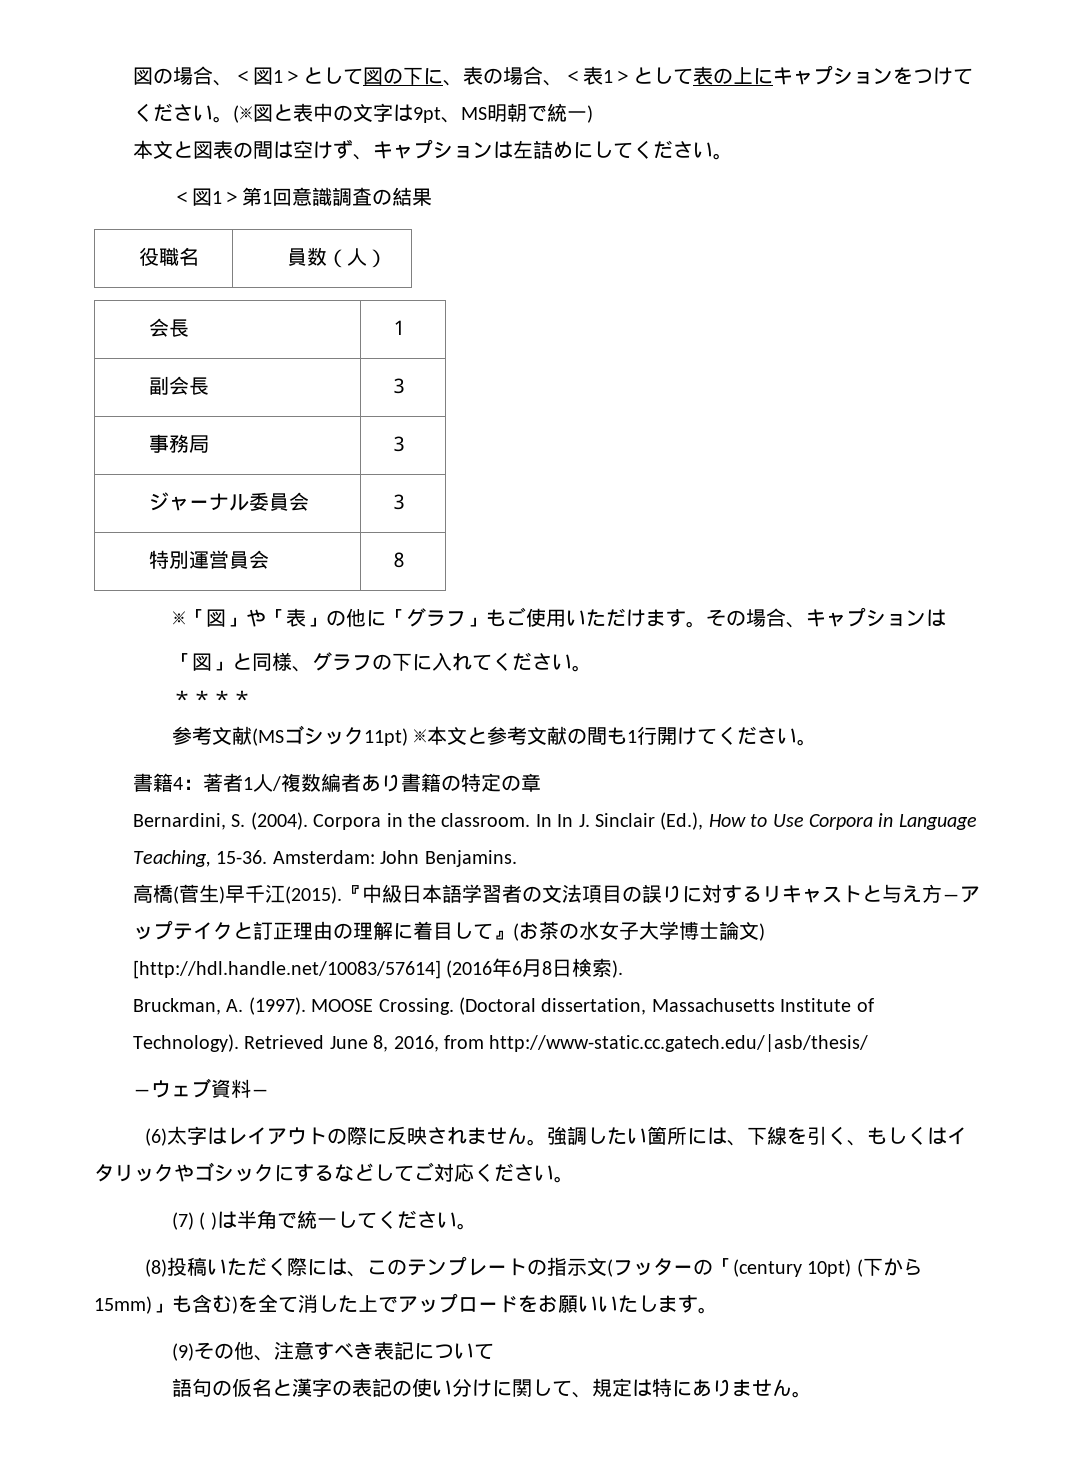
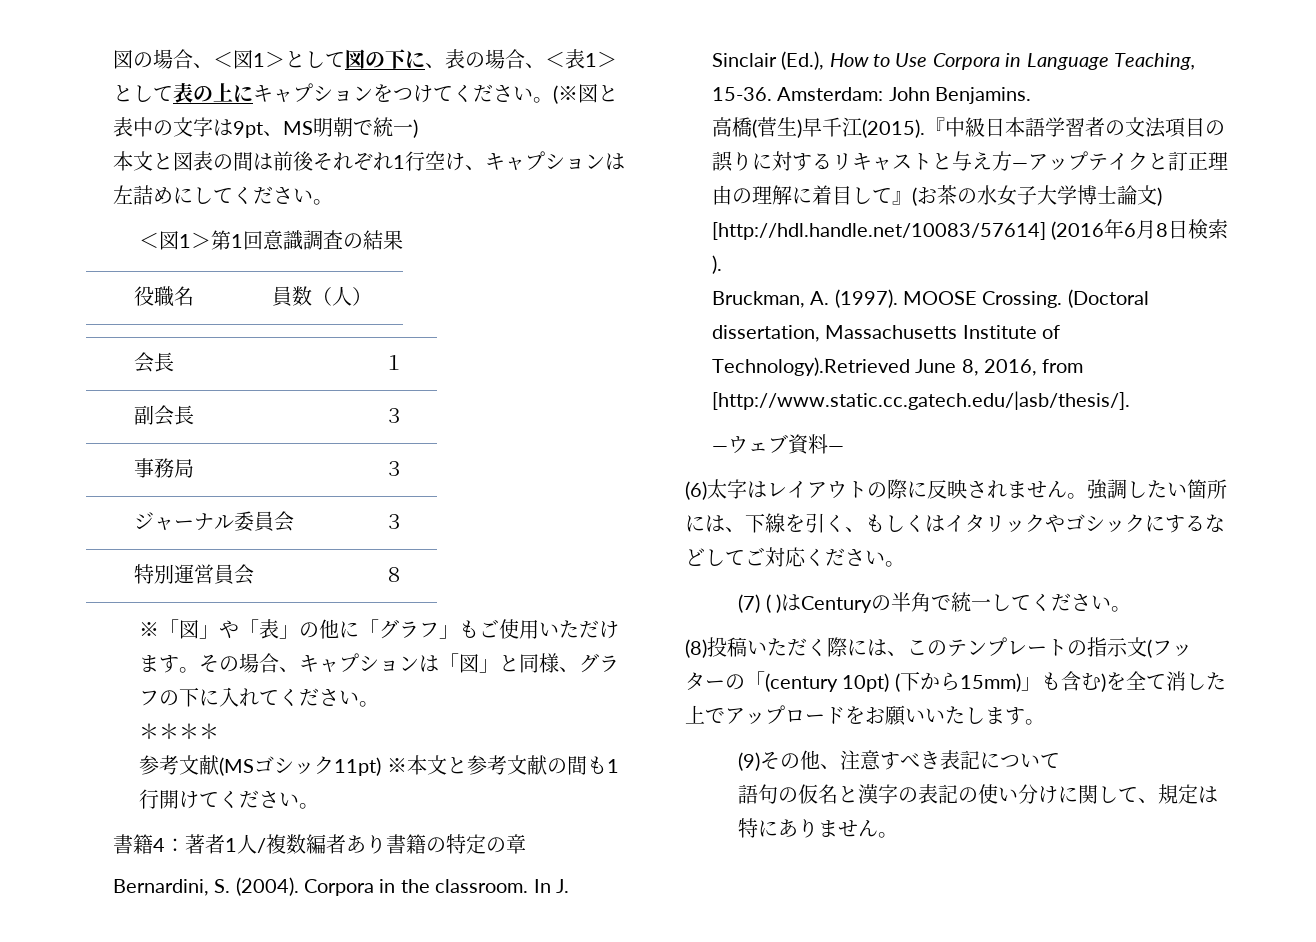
[292,139,353,159] 空けず -> [272,151,465,171] 前後それぞれ1行空け
(946, 618) // -> (440, 663) none
[557,814,574,827] In -> (551, 886) none
[132,1034,325,1052] Technology). Retrieved -> [711,357,910,376] Technology).Retrieved
[489,1034,869,1052] http://www-static.cc.gatech.edu/|asb/thesis/ -> [711,391,1130,410] [http://www.static.cc.gatech.edu/|asb/thesis/].
(237, 1220) none -> [801,595,892,613] Centuryの

